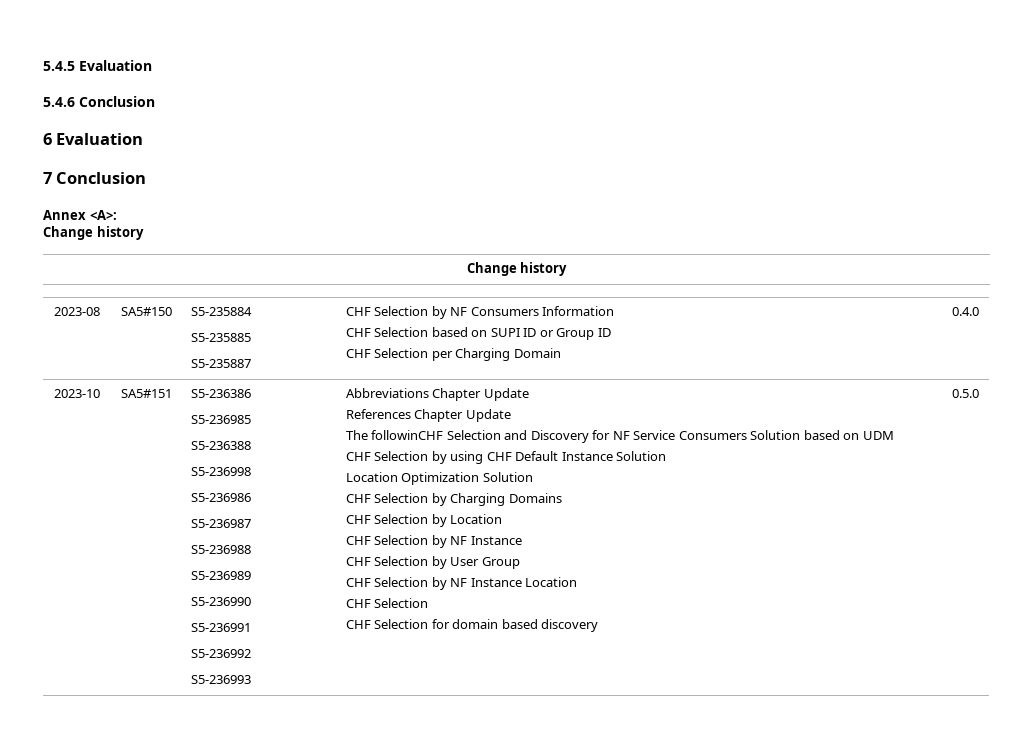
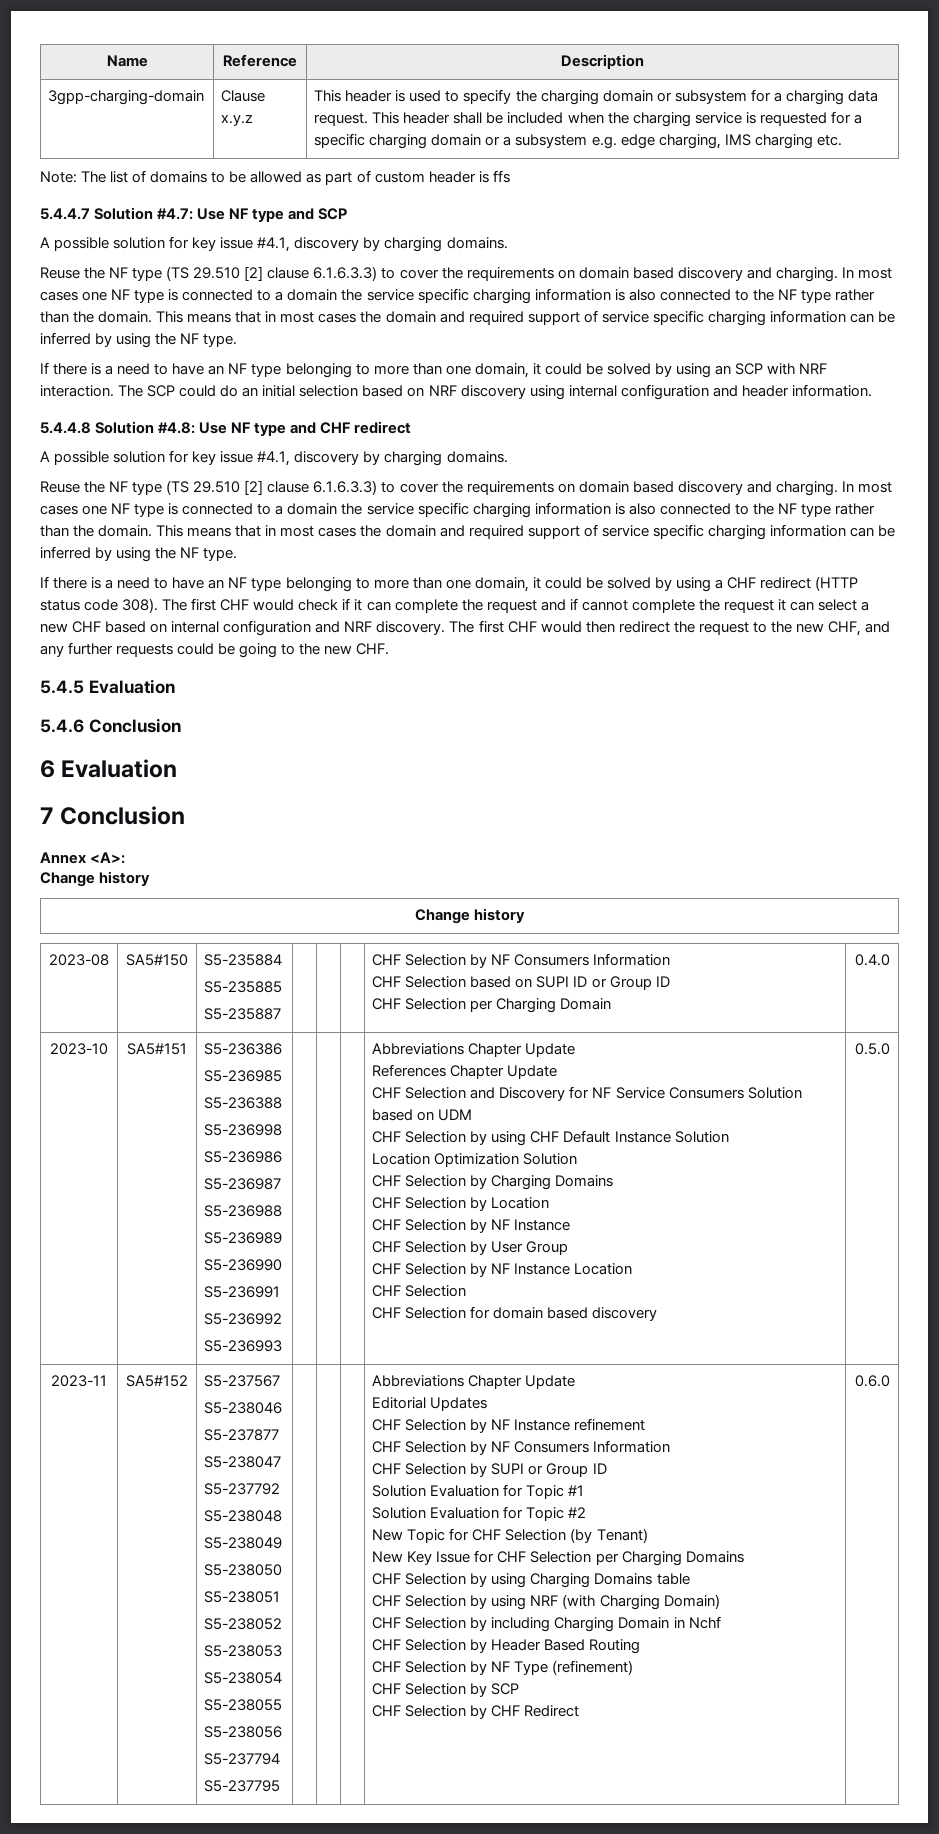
(43, 66) none -> [106,55,148,67] [223,54,297,67] [561,54,645,69] [48,90,205,105] [221,90,266,102] [221,115,254,126] [314,89,878,105] [314,111,862,127] [314,133,842,149] [40,170,510,185] [40,207,348,222] [40,236,508,252] [40,266,892,282] [40,288,876,304] [40,310,895,326] [40,332,238,348] [40,362,828,378] [40,384,872,400] [40,421,412,436] [40,450,508,466] [40,480,892,496] [40,502,876,518] [40,524,895,540] [40,546,238,562] [40,576,859,592] [40,598,870,613] [40,620,891,636] [40,642,390,658] Name | Reference | Description // 3gpp-charging-domain | Clause x.y.z | This header is used to specify the charging domain or subsystem for a charging data request. This header shall be included when the charging service is requested for a specific charging domain or a subsystem e.g. edge charging, IMS charging etc. // Note: The list of domains to be allowed as part of custom header is ffs // 5.4.4.7 Solution #4.7: Use NF type and SCP // A possible solution for key issue #4.1, discovery by charging domains. // Reuse the NF type (TS 29.510 [2] clause 6.1.6.3.3) to cover the requirements on domain based discovery and charging. In most cases one NF type is connected to a domain the service specific charging information is also connected to the NF type rather than the domain. This means that in most cases the domain and required support of service specific charging information can be inferred by using the NF type. // If there is a need to have an NF type belonging to more than one domain, it could be solved by using an SCP with NRF interaction. The SCP could do an initial selection based on NRF discovery using internal configuration and header information. // 5.4.4.8 Solution #4.8: Use NF type and CHF redirect // A possible solution for key issue #4.1, discovery by charging domains. // Reuse the NF type (TS 29.510 [2] clause 6.1.6.3.3) to cover the requirements on domain based discovery and charging. In most cases one NF type is connected to a domain the service specific charging information is also connected to the NF type rather than the domain. This means that in most cases the domain and required support of service specific charging information can be inferred by using the NF type. // If there is a need to have an NF type belonging to more than one domain, it could be solved by using a CHF redirect (HTTP status code 308). The first CHF would check if it can complete the request and if cannot complete the request it can select a new CHF based on internal configuration and NRF discovery. The first CHF would then redirect the request to the new CHF, and any further requests could be going to the new CHF. //
[345,430,444,440] The followinCHF -> [372,1087,402,1099] CHF
(979, 393) none -> [51,1375,107,1387] [126,1375,188,1387] [204,1375,281,1387] [204,1402,283,1414] [204,1429,280,1441] [204,1456,282,1468] [204,1483,281,1495] [204,1510,283,1522] [204,1537,283,1549] [204,1564,283,1576] [204,1591,281,1603] [204,1618,283,1630] [204,1645,283,1657] [204,1672,283,1684] [204,1699,283,1711] [204,1726,283,1738] [204,1753,281,1765] [204,1780,281,1792] [372,1375,576,1389] [372,1397,488,1411] [372,1418,646,1433] [372,1440,671,1455] [372,1463,607,1477] [372,1484,585,1499] [372,1506,587,1521] [372,1528,648,1543] [372,1550,744,1566] [372,1573,690,1588] [372,1594,720,1610] [372,1616,721,1632] [372,1639,641,1654] [372,1660,634,1675] [372,1683,520,1697] [372,1705,580,1719] [854,1375,890,1387] // 2023-11 | SA5#152 | S5-237567 // S5-238046 // S5-237877 // S5-238047 // S5-237792 // S5-238048 // S5-238049 // S5-238050 // S5-238051 // S5-238052 // S5-238053 // S5-238054 // S5-238055 // S5-238056 // S5-237794 // S5-237795 | | | | Abbreviations Chapter Update // Editorial Updates // CHF Selection by NF Instance refinement // CHF Selection by NF Consumers Information // CHF Selection by SUPI or Group ID // Solution Evaluation for Topic #1 // Solution Evaluation for Topic #2 // New Topic for CHF Selection (by Tenant) // New Key Issue for CHF Selection per Charging Domains // CHF Selection by using Charging Domains table // CHF Selection by using NRF (with Charging Domain) // CHF Selection by including Charging Domain in Nchf // CHF Selection by Header Based Routing // CHF Selection by NF Type (refinement) // CHF Selection by SCP // CHF Selection by CHF Redirect | 0.6.0

